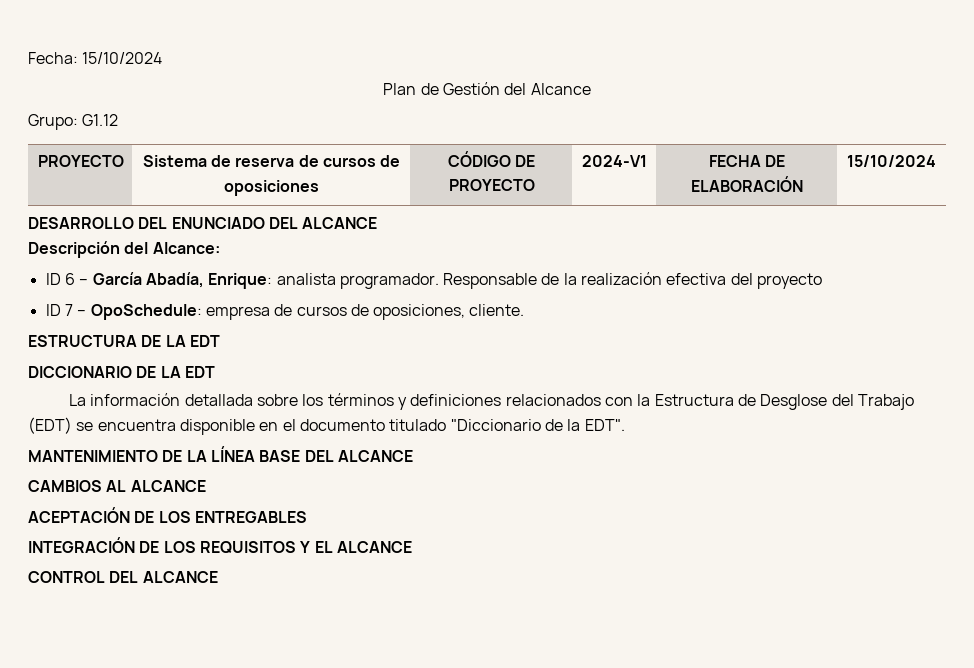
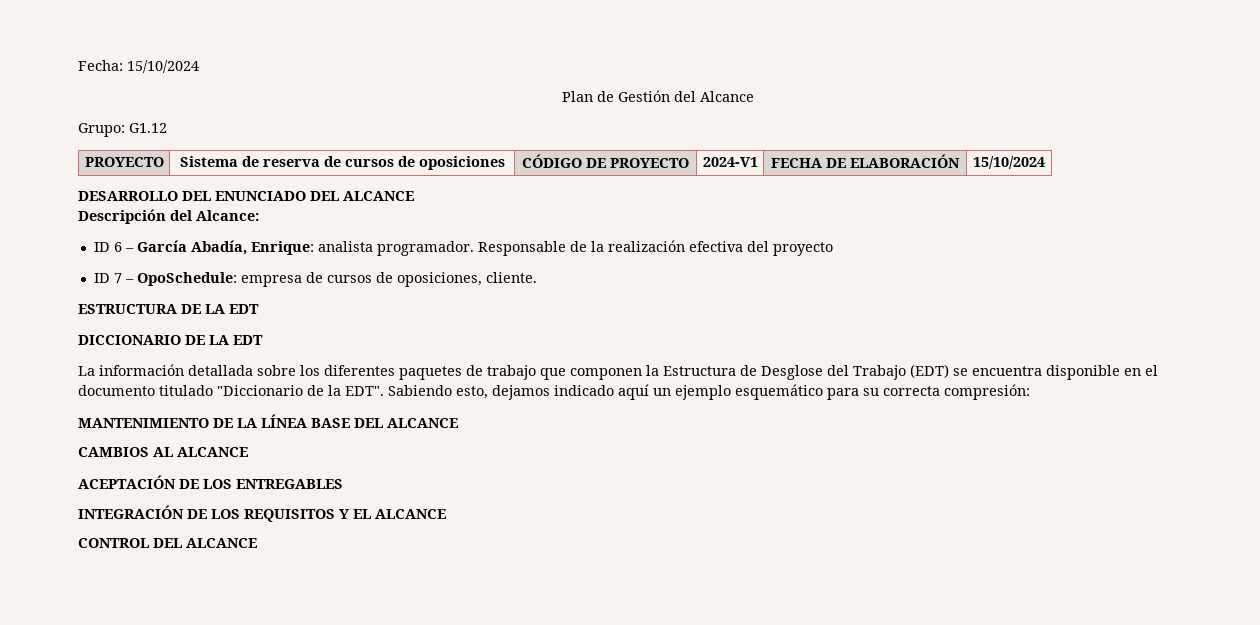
[327,393,634,410] términos y definiciones relacionados con -> [324,365,642,380] diferentes paquetes de trabajo que componen
(625, 425) none -> [388,384,1030,400] Sabiendo esto, dejamos indicado aquí un ejemplo esquemático para su correcta compresión:

